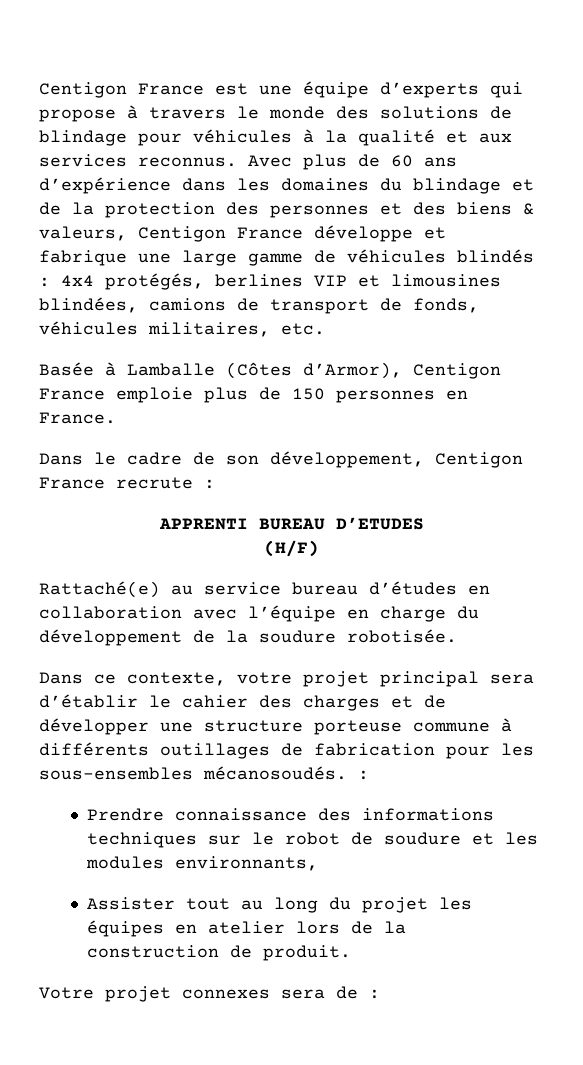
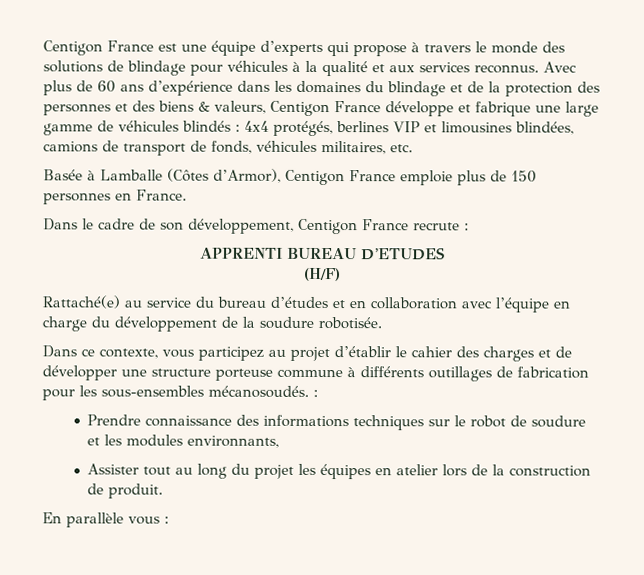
(281, 588) none -> [195,296,214,308] du
(457, 588) none -> [332,300,345,309] et
[237,671,534,687] votre projet principal sera -> [162,346,330,362] vous participez au projet
[39,986,358,1002] Votre projet connexes sera de -> [42,512,160,528] En parallèle vous

